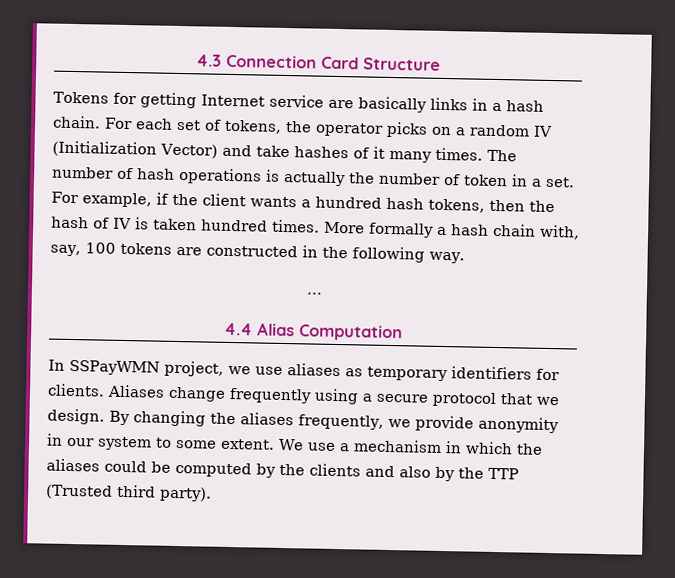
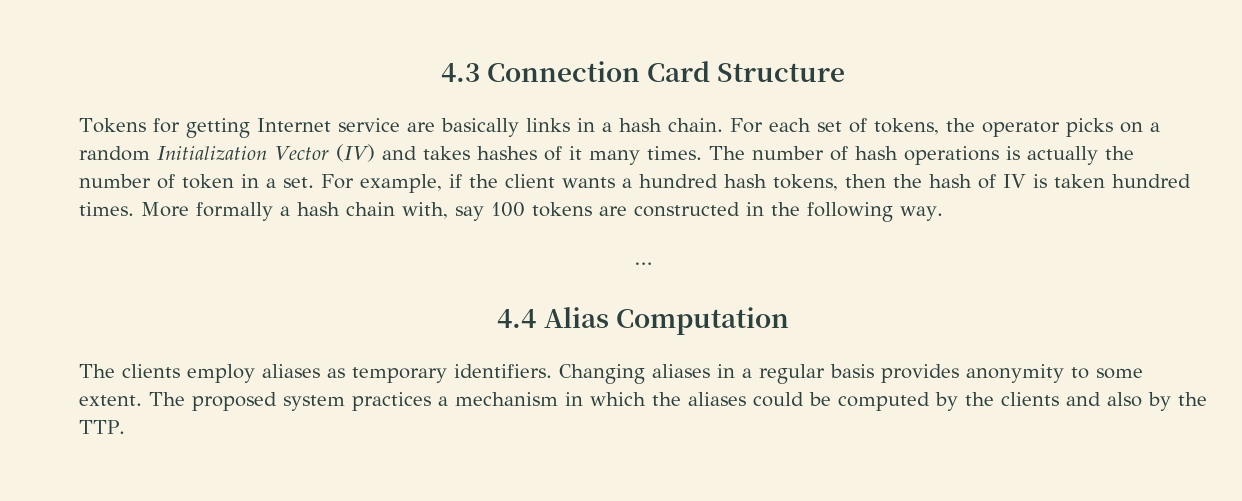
[533,125,553,138] [52,140,290,159] IV (Initialization Vector) and take -> [157,144,470,162] Initialization Vector (IV) and takes
[50,244,81,257] say, -> [455,206,484,221] say
[48,359,560,382] [47,383,560,408] [47,408,559,434] [46,433,336,451] In SSPayWMN project, we use aliases as temporary identifiers for clients. Aliases change frequently using a secure protocol that we design. By changing the aliases frequently, we provide anonymity in our system to some extent. We use -> [79,364,1143,384] [79,392,431,411] The clients employ aliases as temporary identifiers. Changing aliases in a regular basis provides anonymity to some extent. The proposed system practices
[488,467,519,480] [45,484,212,502] TTP (Trusted third party). -> [79,420,125,434] TTP.

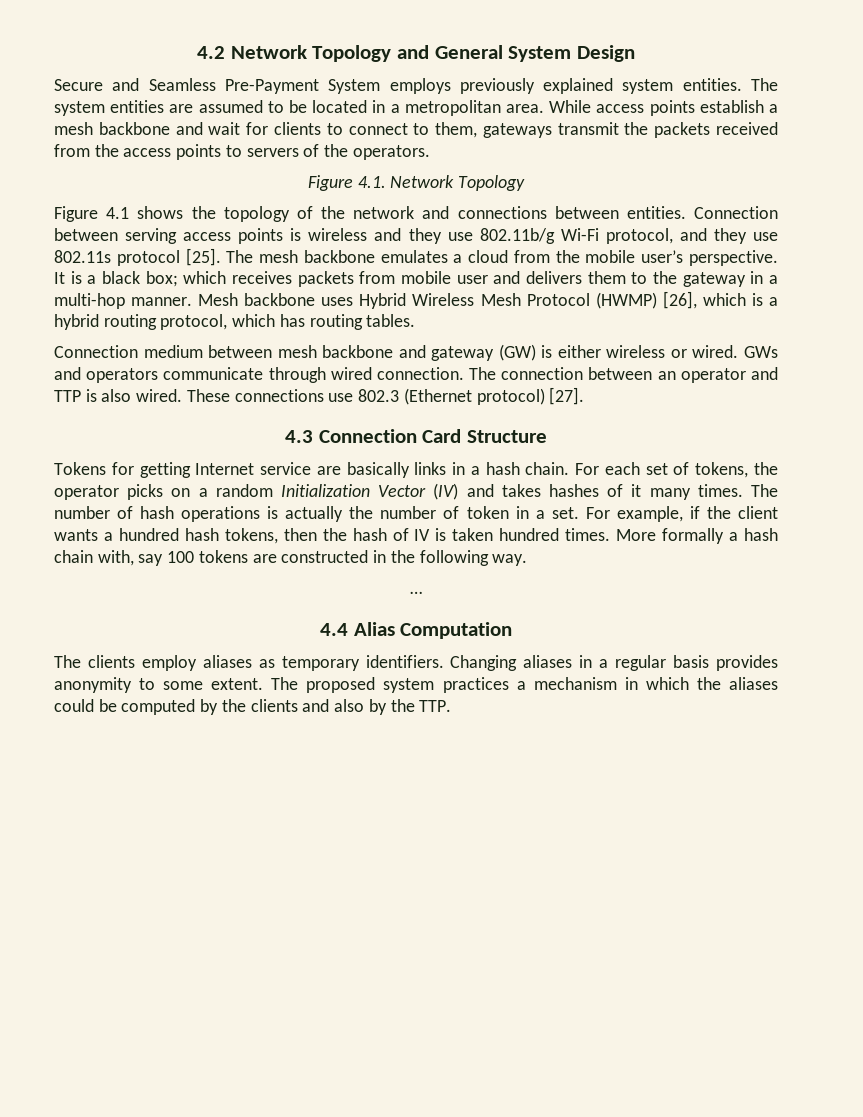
(440, 72) none -> [197,45,635,62] [54,78,778,94] [54,100,779,116] [54,122,779,138] [54,144,430,160] [307,175,526,191] [54,206,778,222] [54,228,778,244] [54,248,778,266] [54,271,778,287] [54,291,779,309] [54,314,416,330] [54,344,779,361] [54,367,778,383] [54,387,585,405] 4.2 Network Topology and General System Design // Secure and Seamless Pre-Payment System employs previously explained system entities. The system entities are assumed to be located in a metropolitan area. While access points establish a mesh backbone and wait for clients to connect to them, gateways transmit the packets received from the access points to servers of the operators. // Figure 4.1. Network Topology // Figure 4.1 shows the topology of the network and connections between entities. Connection between serving access points is wireless and they use 802.11b/g Wi-Fi protocol, and they use 802.11s protocol [25]. The mesh backbone emulates a cloud from the mobile user’s perspective. It is a black box; which receives packets from mobile user and delivers them to the gateway in a multi-hop manner. Mesh backbone uses Hybrid Wireless Mesh Protocol (HWMP) [26], which is a hybrid routing protocol, which has routing tables. // Connection medium between mesh backbone and gateway (GW) is either wireless or wired. GWs and operators communicate through wired connection. The connection between an operator and TTP is also wired. These connections use 802.3 (Ethernet protocol) [27]. //

